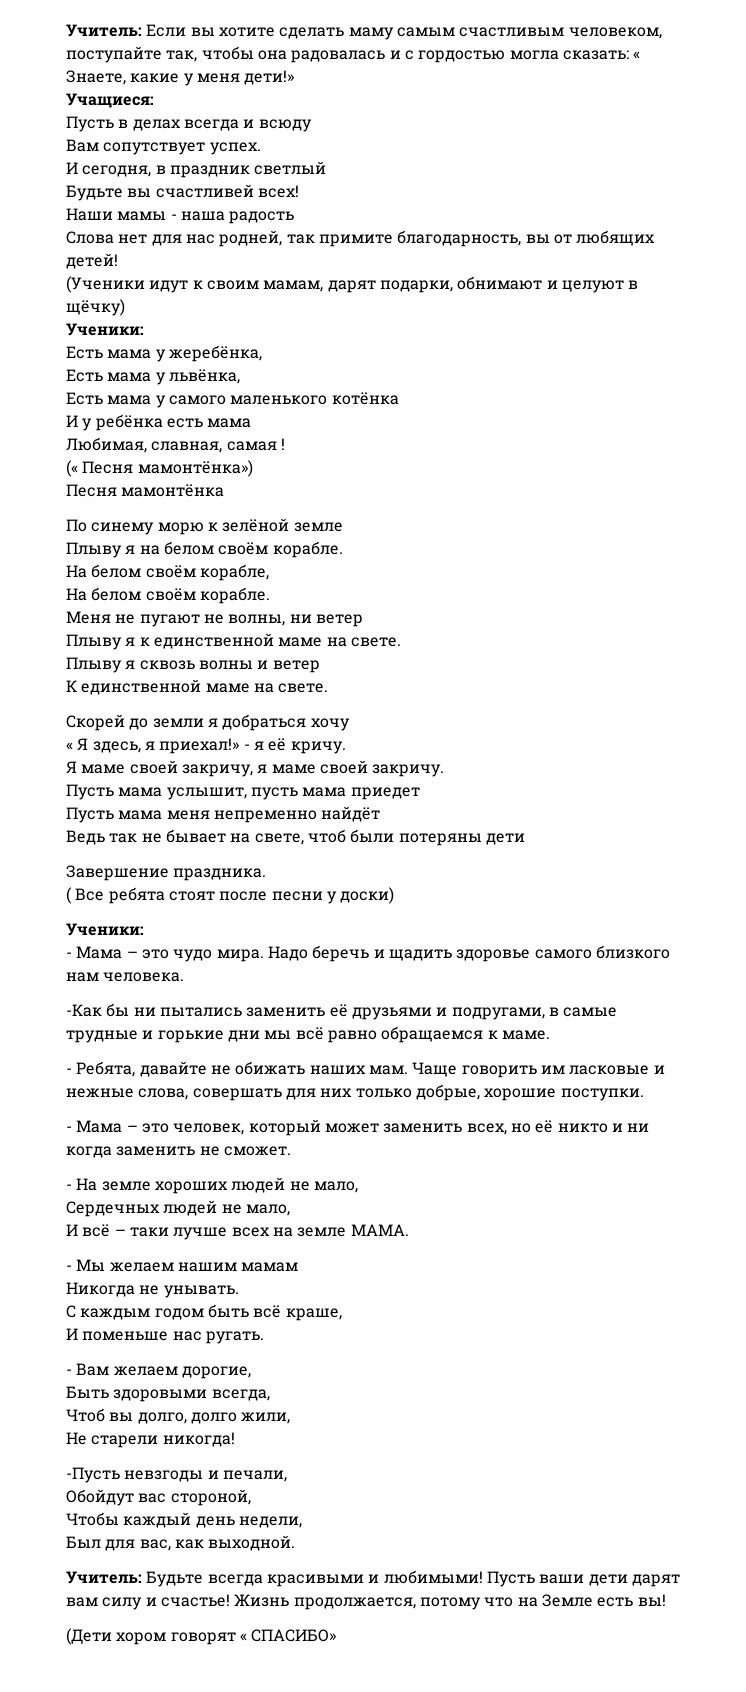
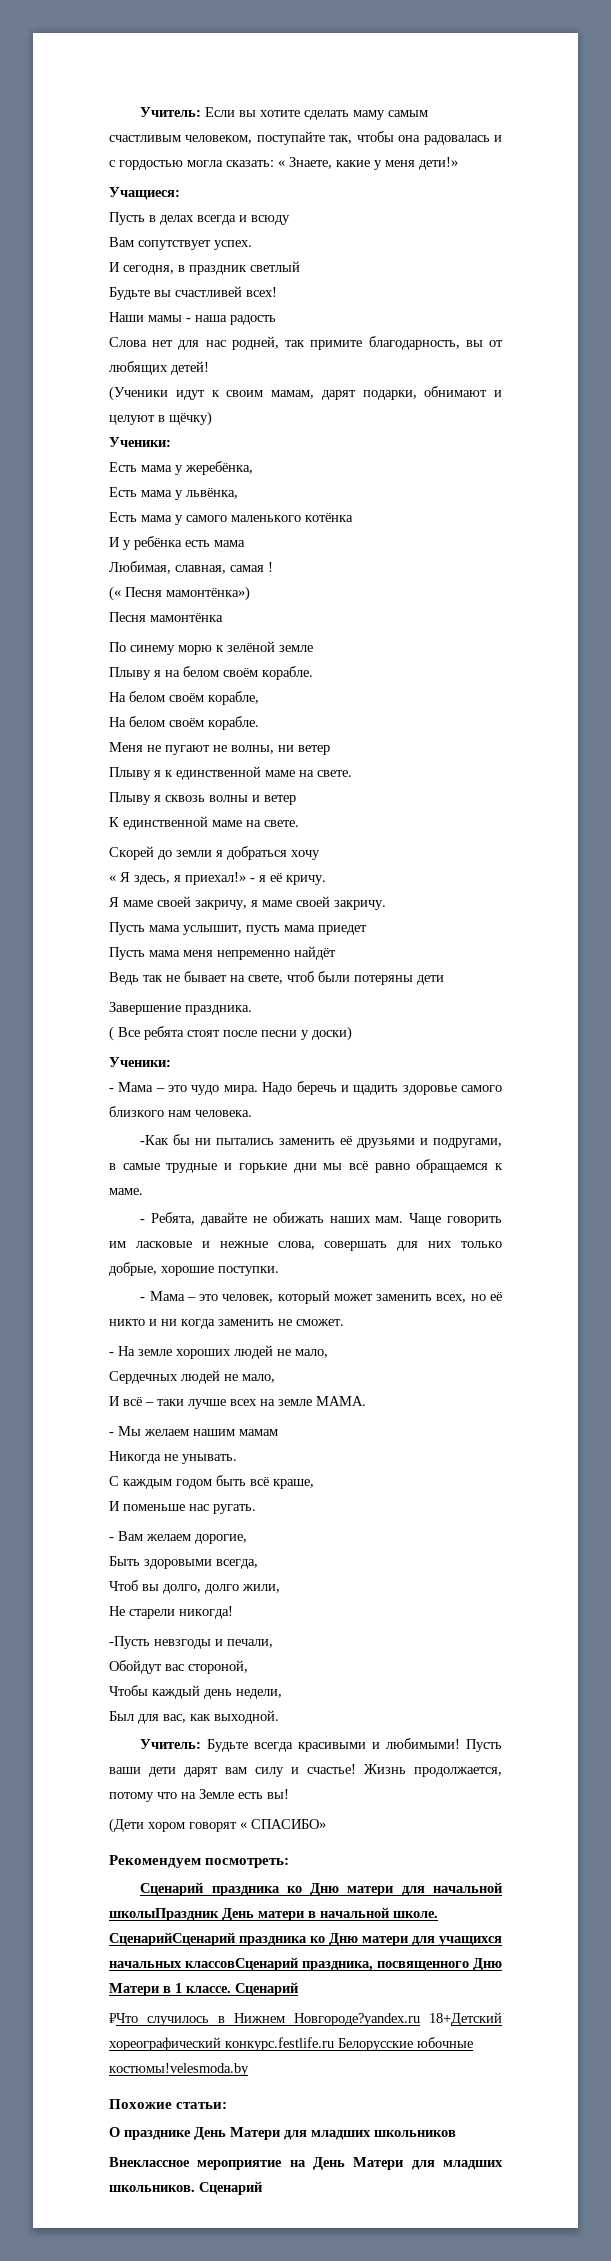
(337, 1635) none -> [109,1855,290,1868] [140,1882,502,1896] [109,1907,438,1921] [109,1932,502,1946] [109,1957,502,1971] [109,1982,298,1996] [109,2012,502,2026] [109,2037,473,2051] [109,2063,249,2076] [109,2099,228,2109] [109,2127,456,2140] [109,2157,503,2170] [109,2181,262,2195] // Рекомендуем посмотреть: // Сценарий праздника ко Дню матери для начальной школыПраздник День матери в начальной школе. СценарийСценарий праздника ко Дню матери для учащихся начальных классовСценарий праздника, посвященного Дню Матери в 1 классе. Сценарий // ₽Что случилось в Нижнем Новгороде?yandex.ru 18+Детский хореографический конкурс.festlife.ru Белорусские юбочные костюмы!velesmoda.by // Похожие статьи: // О празднике День Матери для младших школьников // Внеклассное мероприятие на День Матери для младших школьников. Сценарий

